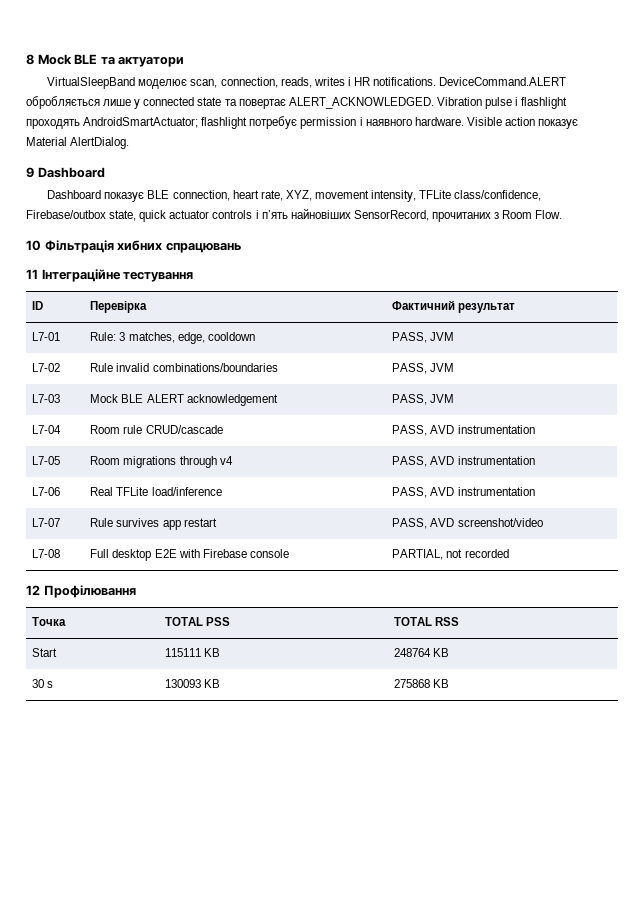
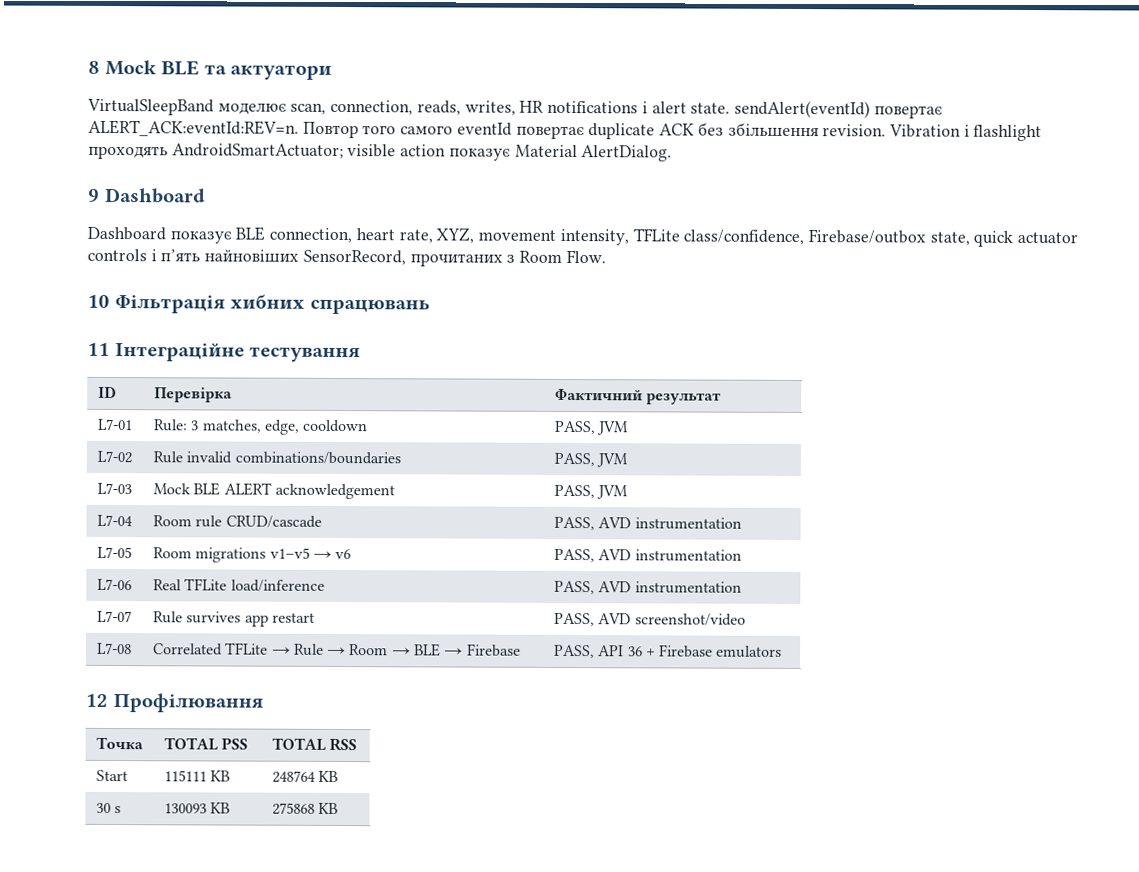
[313,77,567,86] [26,96,568,109] [26,116,502,129] writes і HR notifications. DeviceCommand.ALERT обробляється лише у connected state та повертає ALERT_ACKNOWLEDGED. Vibration pulse і flashlight проходять AndroidSmartActuator; flashlight потребує permission і наявного hardware. Visible -> [464,100,943,119] [88,119,1043,142] [88,143,397,160] writes, HR notifications і alert state. sendAlert(eventId) повертає ALERT_ACK:eventId:REV=n. Повтор того самого eventId повертає duplicate ACK без збільшення revision. Vibration і flashlight проходять AndroidSmartActuator; visible
[179,456,233,468] through v4 -> [269,547,352,560] v1–v5 → v6
[90,549,289,561] [392,549,509,560] Full desktop E2E with Firebase console | PARTIAL, not recorded -> [152,642,521,657] [553,644,783,659] Correlated TFLite → Rule → Room → BLE → Firebase | PASS, API 36 + Firebase emulators

